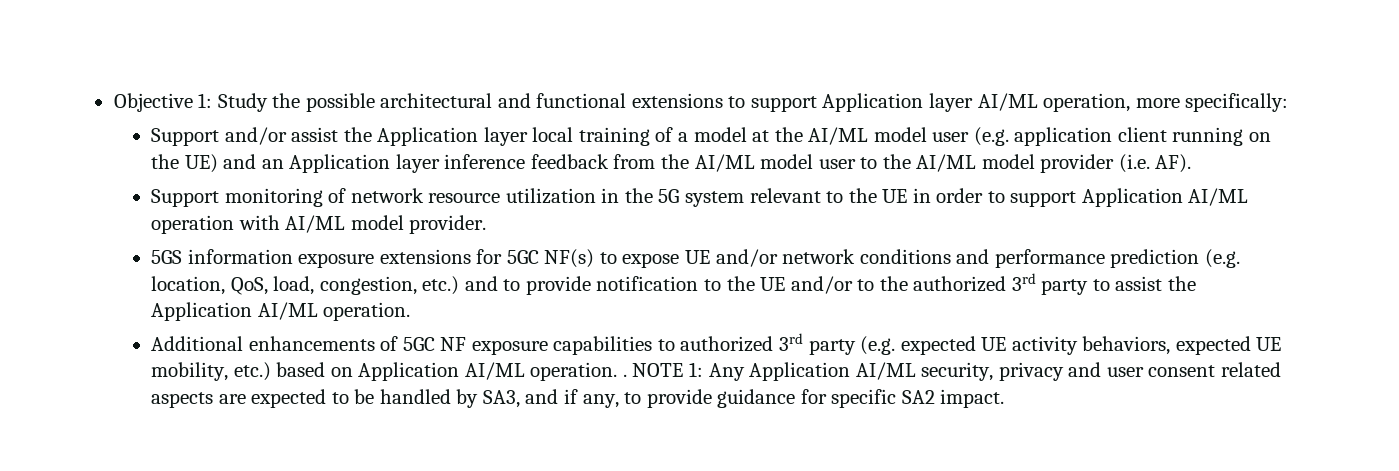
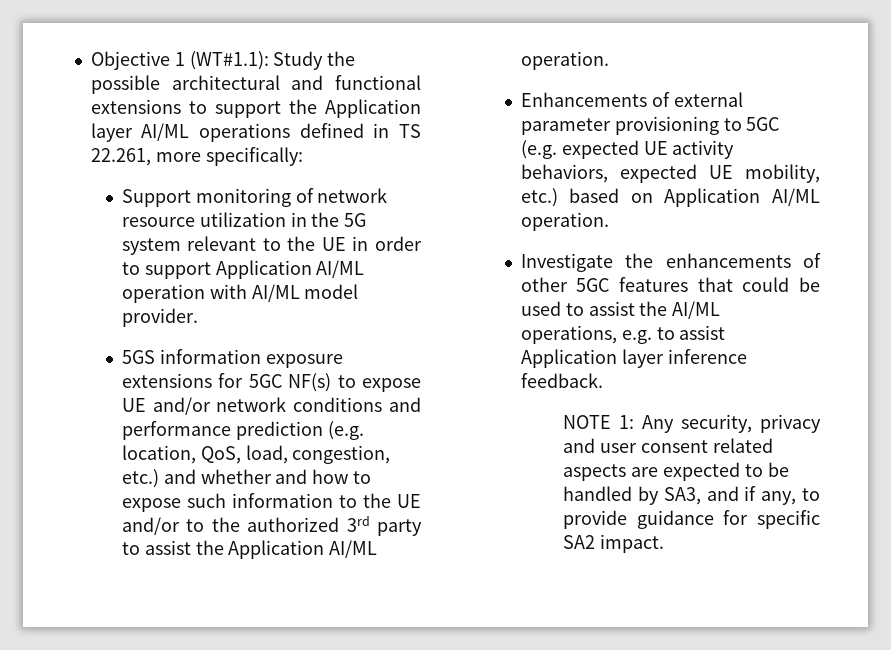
[198,93,213,108] 1: -> [174,51,269,70] 1 (WT#1.1):
(817, 104) none -> [288,99,317,114] the
[1043,93,1289,112] [151,127,1271,146] [151,154,1192,173] operation, more specifically: // Support and/or assist the Application layer local training of a model at the AI/ML model user (e.g. application client running on the UE) and an Application layer inference feedback from the AI/ML model user to the AI/ML model provider (i.e. AF). -> [199,123,421,142] [90,147,303,166] operations defined in TS 22.261, more specifically:
[503,276,699,295] to provide notification -> [200,469,372,484] [121,493,333,512] whether and how to expose such information
[151,333,856,355] Additional enhancements of 5GC NF exposure capabilities to authorized 3rd party -> [520,92,743,107] [520,116,780,135] Enhancements of external parameter provisioning to 5GC
[622,374,627,377] . -> [520,253,821,272] [520,277,820,292] [520,301,721,319] [520,325,726,344] [520,349,747,368] [520,373,603,388] // Investigate the enhancements of other 5GC features that could be used to assist the AI/ML operations, e.g. to assist Application layer inference feedback. //
[749,362,916,381] Application AI/ML -> (675, 424) none

